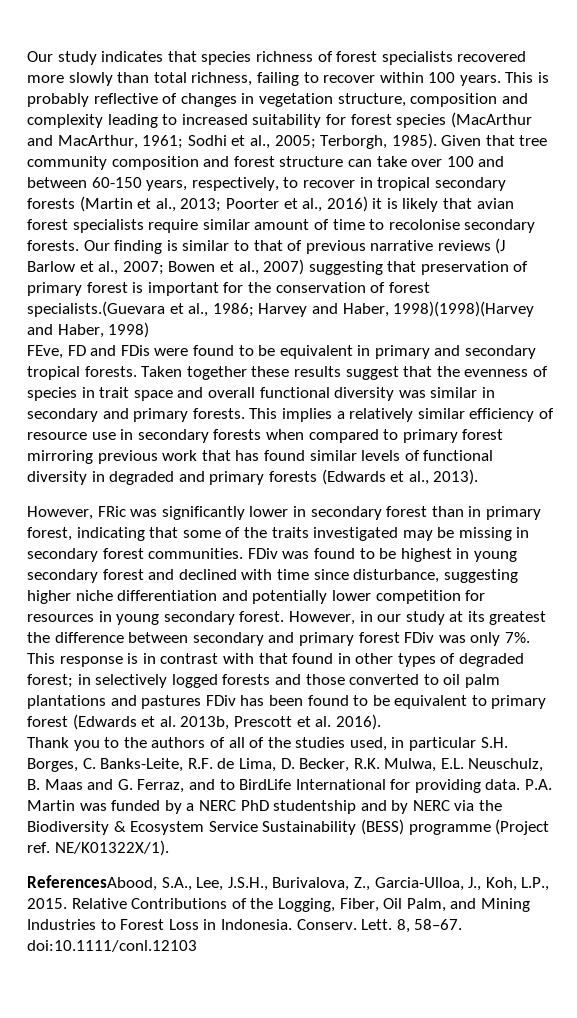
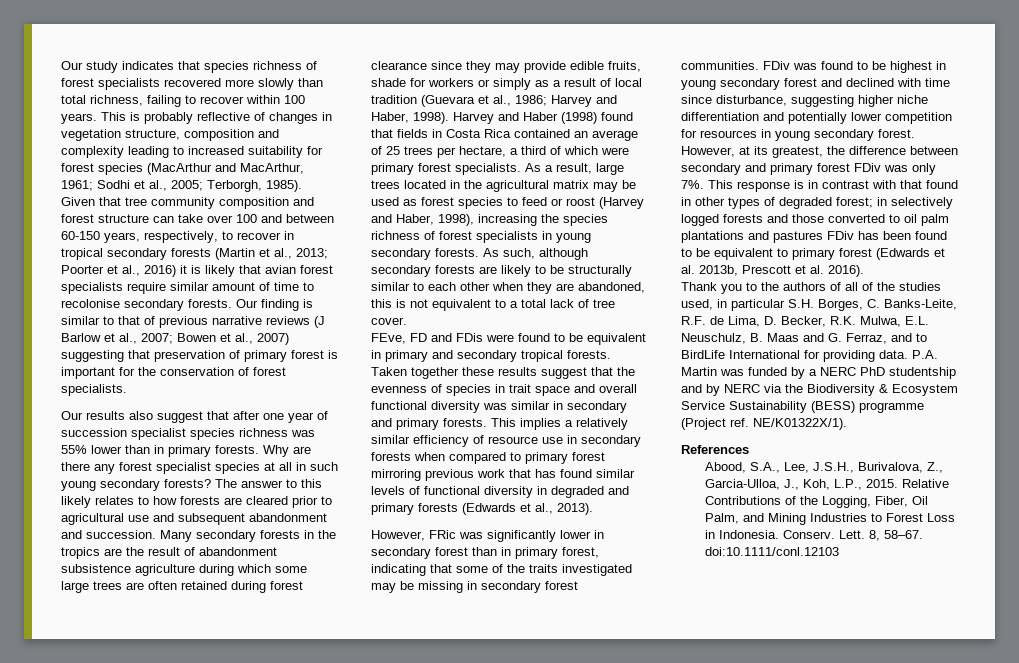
[27,301,165,317] specialists.(Guevara -> [61,384,127,396] [61,411,328,423] [61,428,315,440] [61,445,311,457] [61,462,338,474] [61,479,322,491] [61,496,332,508] [61,513,327,525] [61,530,336,542] [61,547,277,559] [61,564,307,576] [61,581,303,593] [371,61,641,73] [371,78,642,90] [371,95,475,107] specialists. // Our results also suggest that after one year of succession specialist species richness was 55% lower than in primary forests. Why are there any forest specialist species at all in such young secondary forests? The answer to this likely relates to how forests are cleared prior to agricultural use and subsequent abandonment and succession. Many secondary forests in the tropics are the result of abandonment subsistence agriculture during which some large trees are often retained during forest clearance since they may provide edible fruits, shade for workers or simply as a result of local tradition (Guevara
[393,301,535,317] [27,322,150,338] 1998)(1998)(Harvey and Haber, 1998) -> [413,112,633,124] [371,129,638,141] [371,146,629,158] [371,163,624,175] [371,180,636,192] [371,197,644,209] [371,214,608,226] [371,231,591,243] [371,248,588,260] [371,265,632,277] [371,282,645,294] [371,299,615,311] [371,317,407,325] 1998). Harvey and Haber (1998) found that fields in Costa Rica contained an average of 25 trees per hectare, a third of which were primary forest specialists. As a result, large trees located in the agricultural matrix may be used as forest species to feed or roost (Harvey and Haber, 1998), increasing the species richness of forest specialists in young secondary forests. As such, although secondary forests are likely to be structurally similar to each other when they are abandoned, this is not equivalent to a total lack of tree cover.
[359,611,445,625] in our study -> (735, 151) none
[489,611,547,625] greatest -> [772,146,823,158] greatest,
[27,875,157,891] ReferencesAbood, -> [681,445,749,454] [704,462,746,473] References // Abood,

